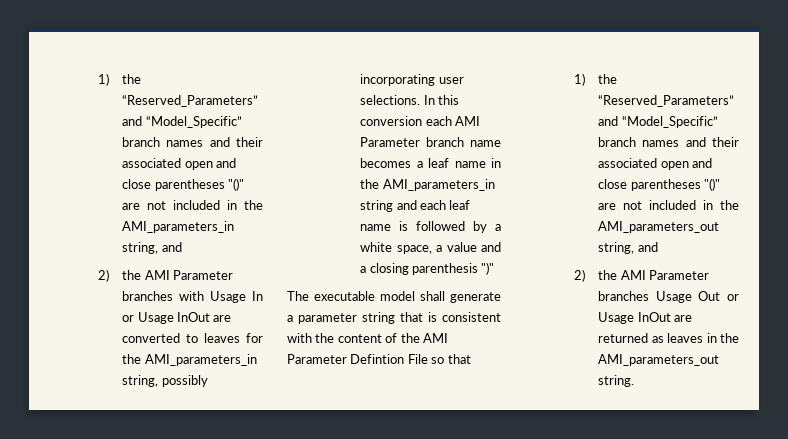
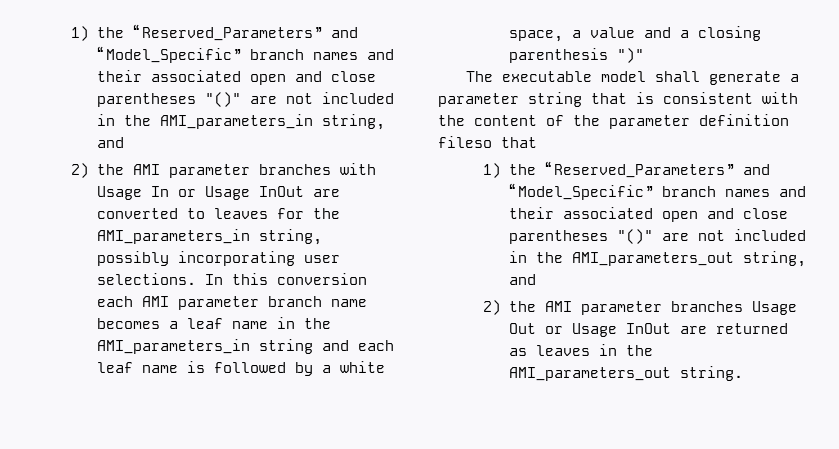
[172,270,233,280] Parameter -> [168,164,250,178] parameter
[360,137,421,147] Parameter -> [177,296,259,310] parameter
[422,333,448,343] [287,354,445,364] AMI Parameter Defintion File so -> [609,114,789,129] [438,136,492,148] parameter definition fileso
[648,270,709,280] Parameter -> [580,301,662,315] parameter

